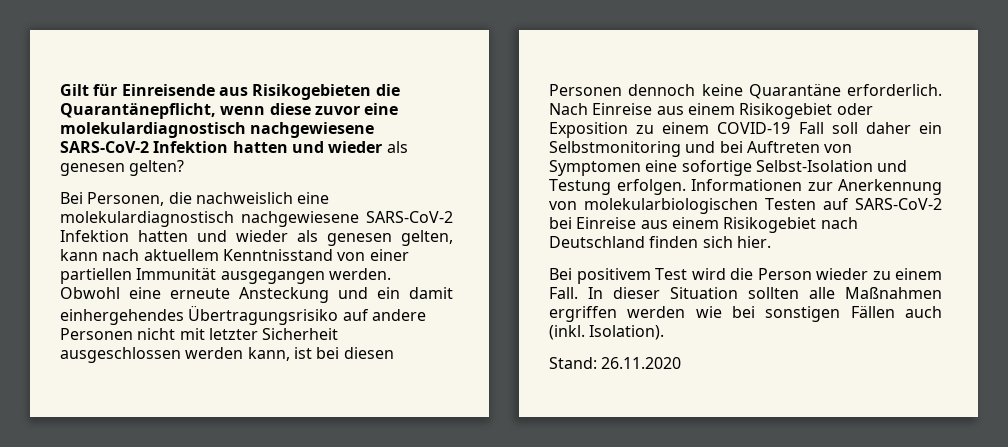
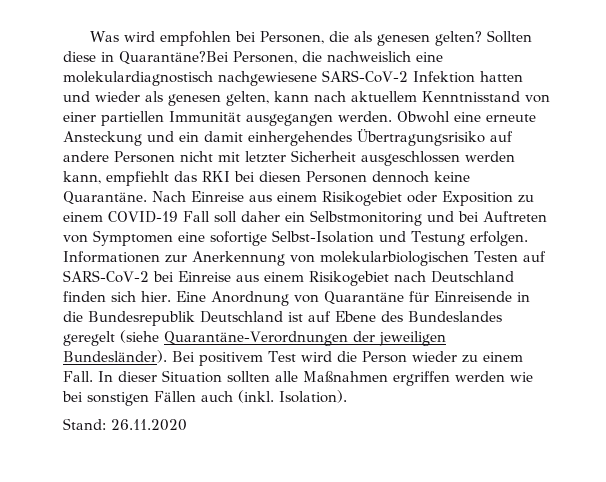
[60,84,400,100] [60,103,399,119] [60,122,375,138] [60,141,383,153] Gilt für Einreisende aus Risikogebieten die Quarantänepflicht, wenn diese zuvor eine molekulardiagnostisch nachgewiesene SARS-CoV-2 Infektion hatten und wieder -> [89,31,349,46] Was wird empfohlen bei Personen, die
[60,192,83,204] // Bei -> [486,30,532,43] [63,51,229,65] Sollten diese in Quarantäne?Bei
[293,347,312,359] ist -> [106,171,230,186] empfiehlt das RKI
[748,83,942,99] Quarantäne erforderlich. -> [63,191,147,205] Quarantäne.
(771, 242) // -> [175,291,530,306] [63,311,502,326] [63,330,446,346] [63,350,167,363] Eine Anordnung von Quarantäne für Einreisende in die Bundesrepublik Deutschland ist auf Ebene des Bundeslandes geregelt (siehe Quarantäne-Verordnungen der jeweiligen Bundesländer).

